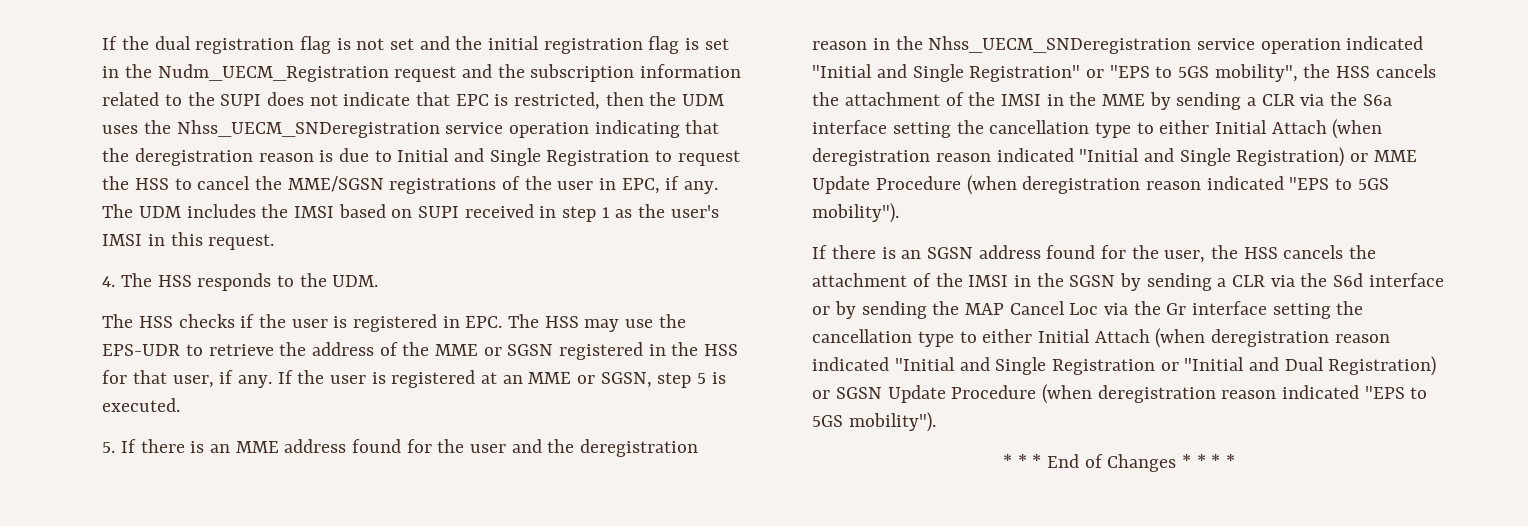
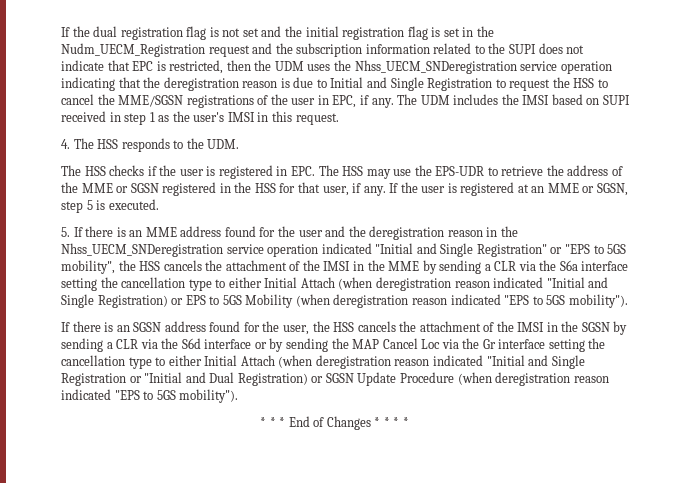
[1373,150,1417,162] [812,176,961,194] MME Update Procedure -> [185,294,294,308] EPS to 5GS Mobility

